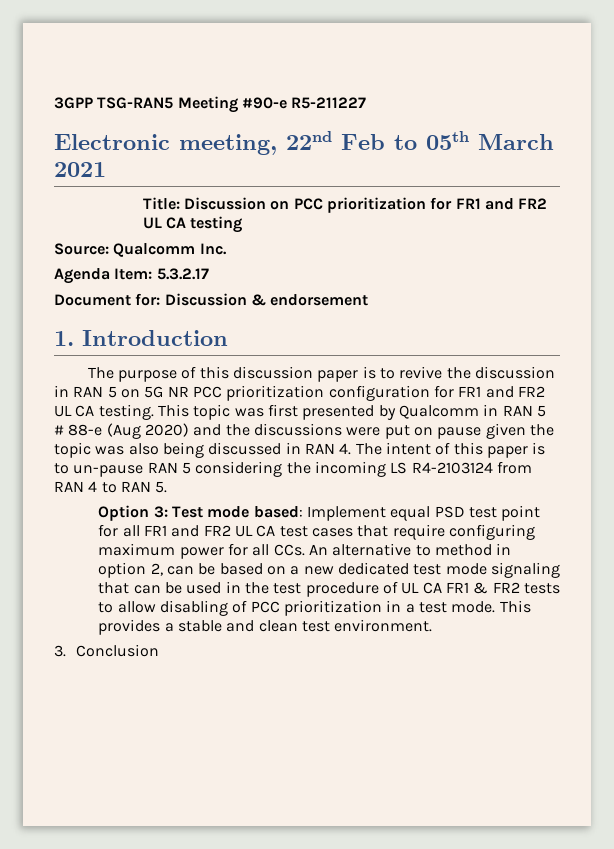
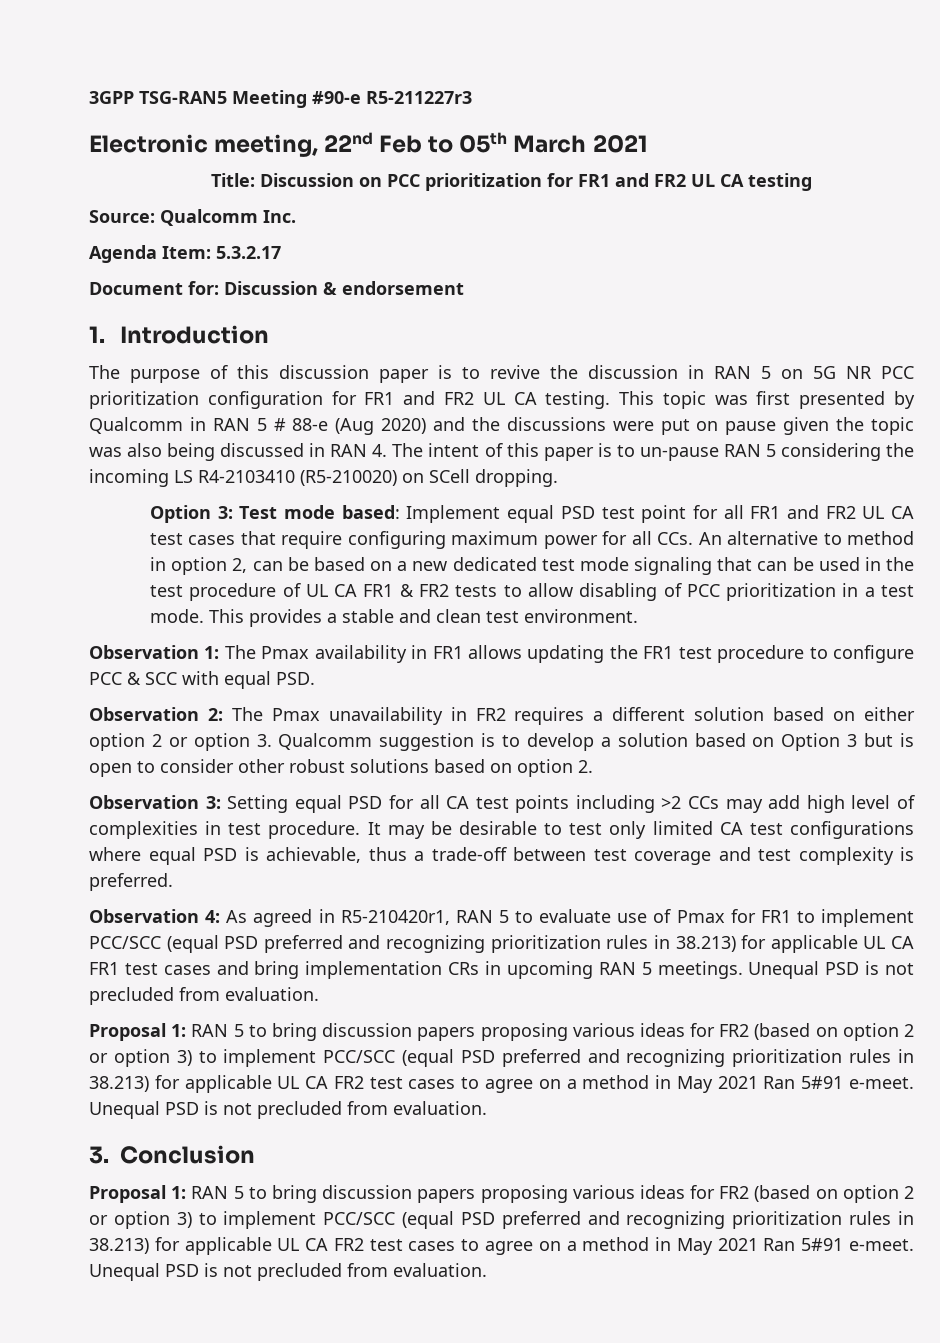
[291,97,367,109] R5-211227 -> [366,91,472,104] R5-211227r3
[411,461,532,474] [54,481,168,493] R4-2103124 from RAN 4 to RAN 5. -> [198,469,558,487] R4-2103410 (R5-210020) on SCell dropping.
[54,644,160,657] 3. Conclusion -> [89,645,915,663] [89,671,315,689] [89,707,915,725] [89,733,914,751] [89,759,593,777] [89,795,916,813] [89,821,914,839] [89,847,914,865] [89,873,173,891] [89,909,914,927] [89,935,915,953] [89,961,915,979] [89,987,319,1005] [89,1023,914,1041] [89,1049,914,1067] [89,1075,915,1093] [89,1101,487,1119] [89,1145,255,1164] [89,1185,914,1203] [89,1211,914,1229] [89,1237,915,1255] [89,1263,487,1281] Observation 1: The Pmax availability in FR1 allows updating the FR1 test procedure to configure PCC & SCC with equal PSD. // Observation 2: The Pmax unavailability in FR2 requires a different solution based on either option 2 or option 3. Qualcomm suggestion is to develop a solution based on Option 3 but is open to consider other robust solutions based on option 2. // Observation 3: Setting equal PSD for all CA test points including >2 CCs may add high level of complexities in test procedure. It may be desirable to test only limited CA test configurations where equal PSD is achievable, thus a trade-off between test coverage and test complexity is preferred. // Observation 4: As agreed in R5-210420r1, RAN 5 to evaluate use of Pmax for FR1 to implement PCC/SCC (equal PSD preferred and recognizing prioritization rules in 38.213) for applicable UL CA FR1 test cases and bring implementation CRs in upcoming RAN 5 meetings. Unequal PSD is not precluded from evaluation. // Proposal 1: RAN 5 to bring discussion papers proposing various ideas for FR2 (based on option 2 or option 3) to implement PCC/SCC (equal PSD preferred and recognizing prioritization rules in 38.213) for applicable UL CA FR2 test cases to agree on a method in May 2021 Ran 5#91 e-meet. Unequal PSD is not precluded from evaluation. // 3. Conclusion // Proposal 1: RAN 5 to bring discussion papers proposing various ideas for FR2 (based on option 2 or option 3) to implement PCC/SCC (equal PSD preferred and recognizing prioritization rules in 38.213) for applicable UL CA FR2 test cases to agree on a method in May 2021 Ran 5#91 e-meet. Unequal PSD is not precluded from evaluation.

